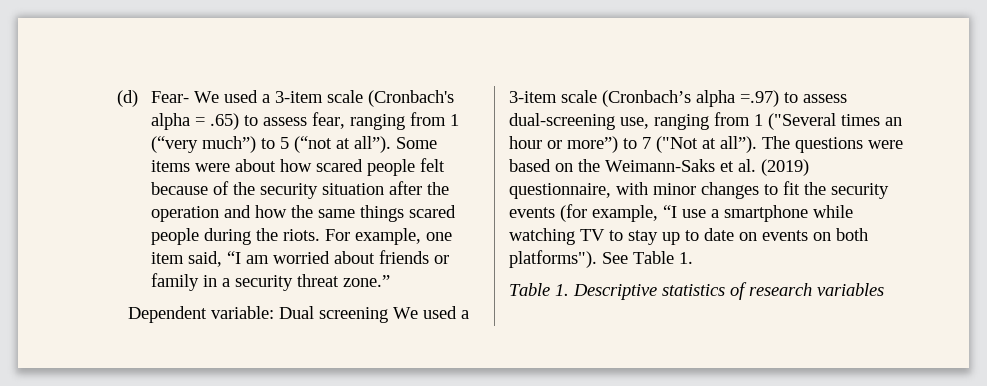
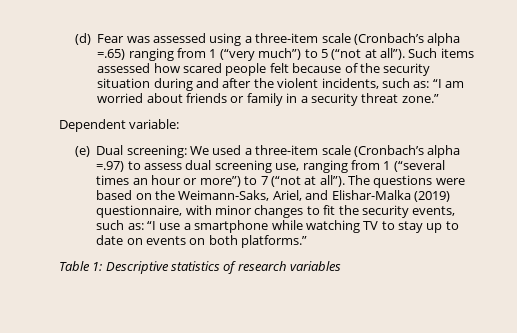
[150,90,454,107] [150,112,345,130] Fear- We used a 3-item scale (Cronbach's alpha = .65) to assess fear, -> [97,33,461,46] [97,49,126,60] Fear was assessed using a three-item scale (Cronbach’s alpha =.65)
[395,137,437,149] [150,159,276,172] Some items were about -> [408,48,474,58] [97,63,151,73] Such items assessed
[388,181,449,195] [150,205,456,222] [150,228,452,245] [150,251,222,267] after the operation and how the same things scared people during the riots. For example, one item said, -> [153,78,430,91] during and after the violent incidents, such as:
[279,306,470,323] [509,91,557,103] Dual screening We used a 3-item -> [74,145,319,158] // (e) Dual screening: We used a three-item
[509,113,615,130] dual-screening -> [185,160,272,173] dual screening
[768,113,836,130] ("Several -> [393,160,445,172] (“several
[656,136,698,153] ("Not -> [270,176,301,187] (“not
[605,159,756,172] Weimann-Saks et al. -> [178,190,411,201] Weimann-Saks, Ariel, and Elishar-Malka
[509,204,658,222] events (for example, -> [412,206,456,216] [96,220,144,230] events, such as:
[509,250,693,268] [509,283,569,296] platforms"). See Table 1. // Table 1. -> [241,235,308,248] [59,261,103,271] platforms.” // Table 1:

